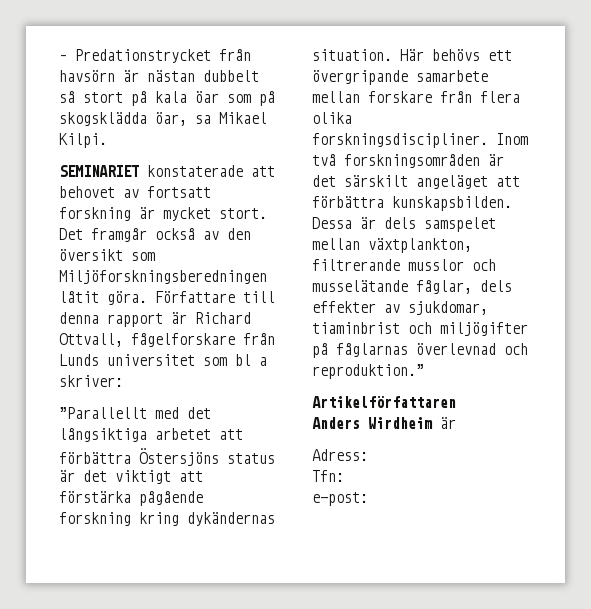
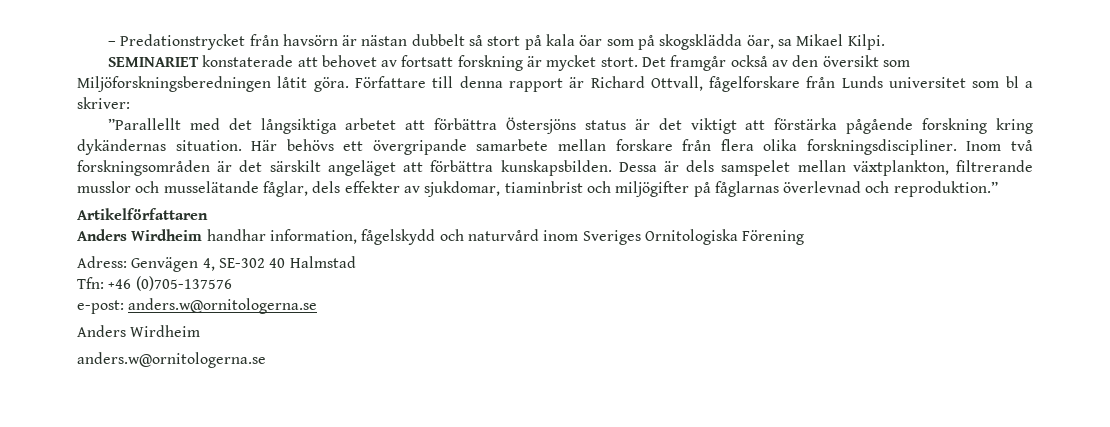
[440,417,456,429] [312,449,368,461] är // Adress: -> [206,229,805,245] [77,256,356,272] handhar information, fågelskydd och naturvård inom Sveriges Ornitologiska Förening // Adress: Genvägen 4, SE-302 40 Halmstad
(344, 476) none -> [108,276,232,291] +46 (0)705-137576
(368, 499) none -> [128,298,318,314] [77,325,201,337] [77,352,266,368] anders.w@ornitologerna.se // Anders Wirdheim // anders.w@ornitologerna.se

